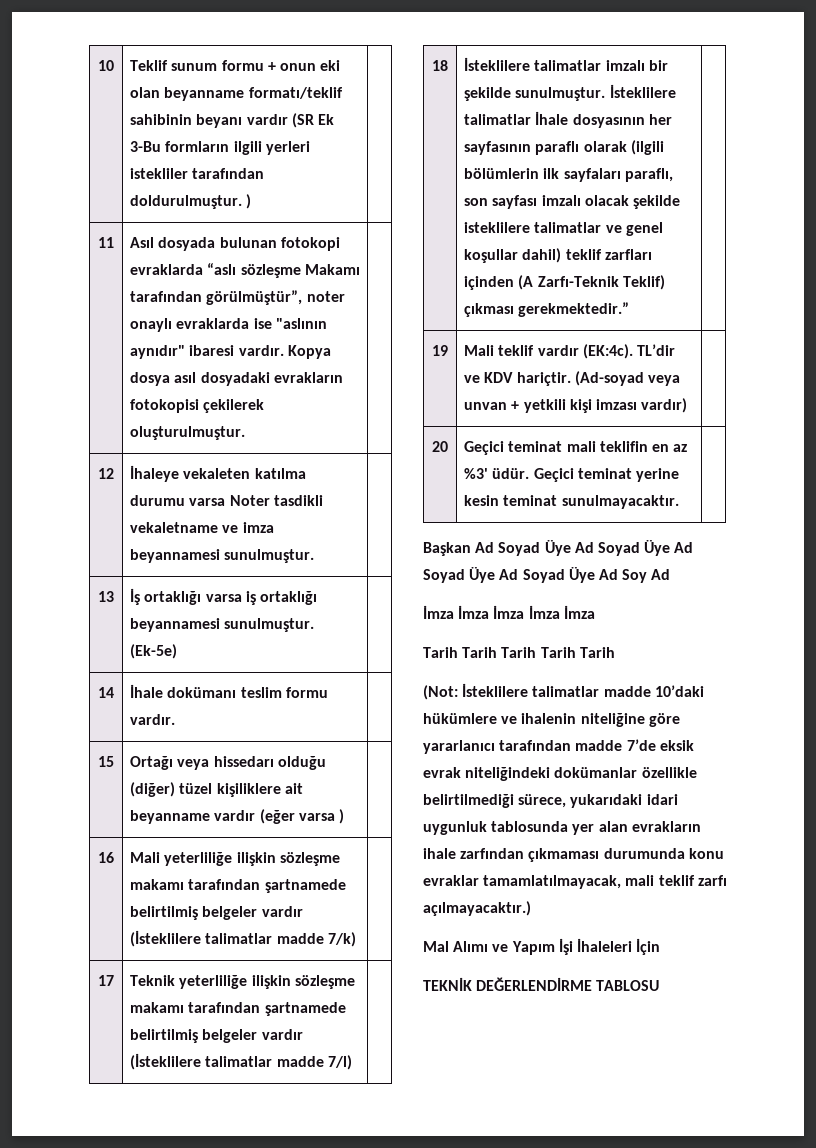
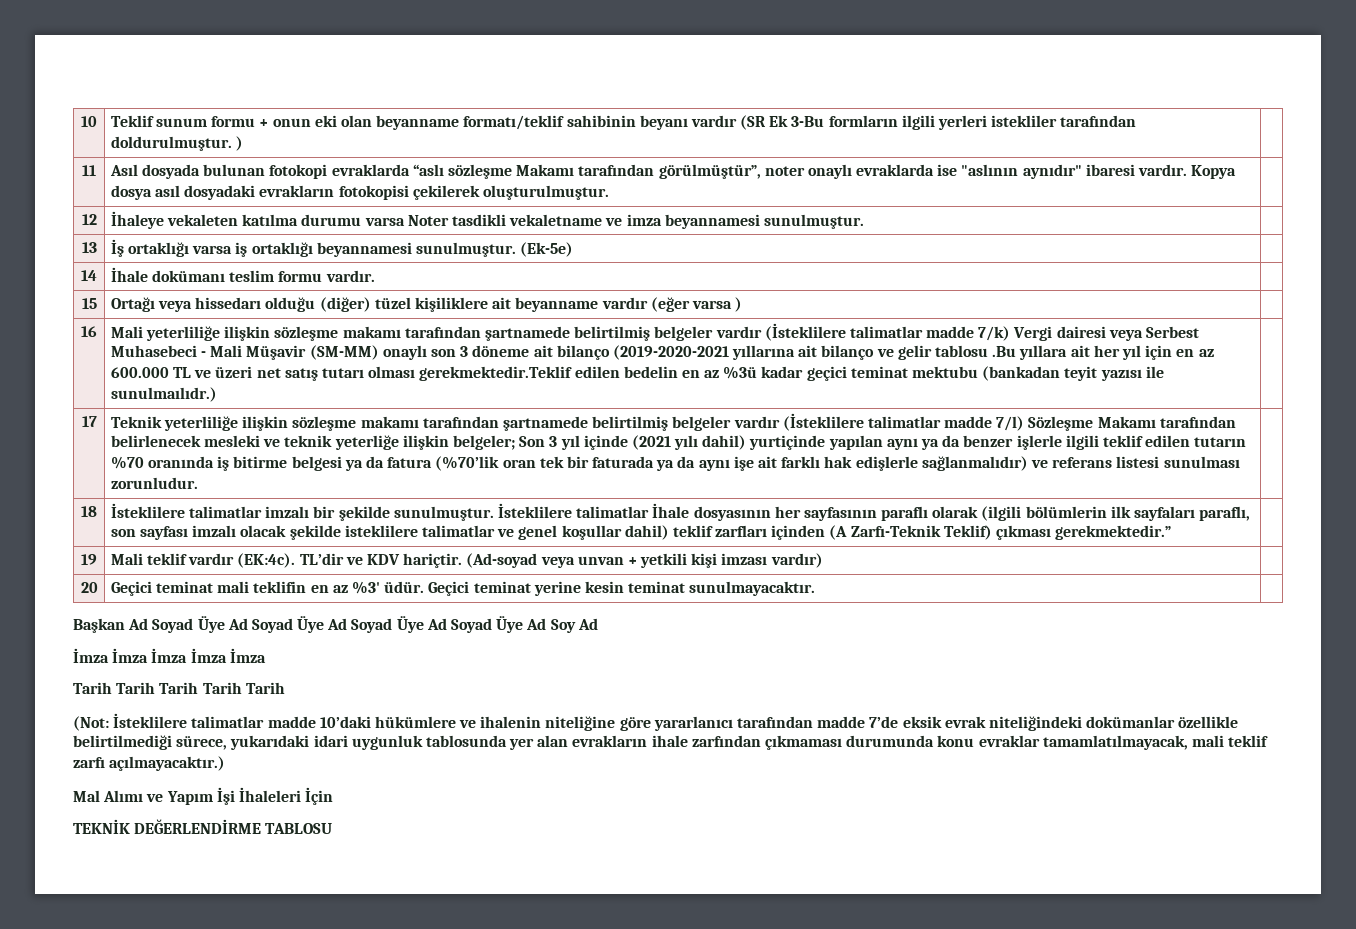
(356, 939) none -> [1013,326,1200,341] [110,345,1214,360] [110,366,1164,381] [110,387,217,402] Vergi dairesi veya Serbest Muhasebeci - Mali Müşavir (SM-MM) onaylı son 3 döneme ait bilanço (2019-2020-2021 yıllarına ait bilanço ve gelir tablosu .Bu yıllara ait her yıl için en az 600.000 TL ve üzeri net satış tutarı olması gerekmektedir.Teklif edilen bedelin en az %3ü kadar geçici teminat mektubu (bankadan teyit yazısı ile sunulmaılıdr.)
(352, 1062) none -> [1028,416,1236,431] [110,435,1247,450] [110,456,1240,471] [110,477,198,489] Sözleşme Makamı tarafından belirlenecek mesleki ve teknik yeterliğe ilişkin belgeler; Son 3 yıl içinde (2021 yılı dahil) yurtiçinde yapılan aynı ya da benzer işlerle ilgili teklif edilen tutarın %70 oranında iş bitirme belgesi ya da fatura (%70’lik oran tek bir faturada ya da aynı işe ait farklı hak edişlerle sağlanmalıdır) ve referans listesi sunulması zorunludur.

